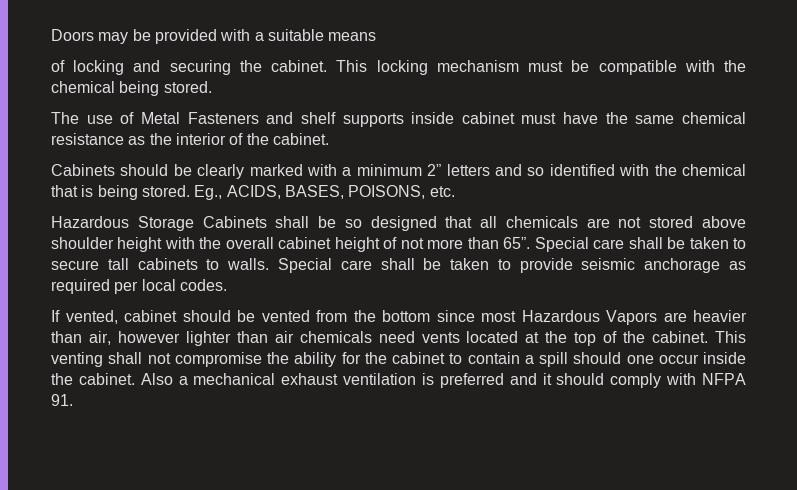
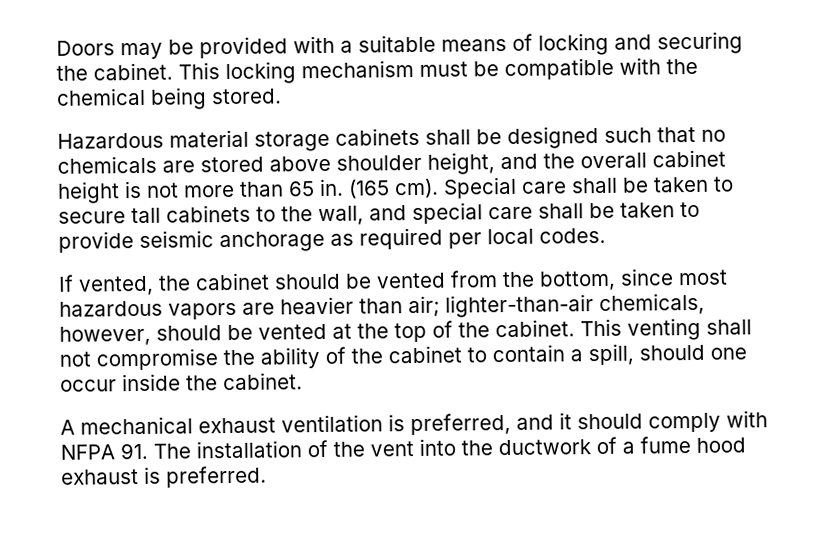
(377, 36) // -> (507, 45) none
[51,112,746,127] [51,133,329,145] [51,164,746,179] [51,185,455,200] [51,216,498,231] The use of Metal Fasteners and shelf supports inside cabinet must have the same chemical resistance as the interior of the cabinet. // Cabinets should be clearly marked with a minimum 2” letters and so identified with the chemical that is being stored. Eg., ACIDS, BASES, POISONS, etc. // Hazardous Storage Cabinets shall be so designed that all -> [57,126,726,152] Hazardous material storage cabinets shall be designed such that no
[618,217,642,228] not -> (195, 166) none
[117,237,195,252] height with -> [427,152,538,175] height, and
[383,237,398,249] of -> [124,180,142,199] is
[503,237,531,249] 65”. -> [288,178,439,199] 65 in. (165 cm).
[227,258,332,273] walls. Special -> [281,202,483,226] the wall, and special
(118, 317) none -> [158,275,191,291] the
[382,310,430,322] bottom -> [539,270,616,291] bottom,
[521,310,657,325] Hazardous Vapors -> [59,300,237,320] hazardous vapors
[88,331,519,346] air, however lighter than air chemicals need vents located -> [408,292,705,318] [59,323,327,346] air; lighter-than-air chemicals, however, should be vented
[341,352,361,364] for -> [325,346,346,364] of
[539,352,568,367] spill -> [588,343,634,366] spill,
[140,373,188,385] Also a -> [60,419,75,435] // A
[439,373,504,388] preferred -> [410,412,511,436] preferred,
(73, 400) none -> [153,436,746,459] [61,465,267,488] The installation of the vent into the ductwork of a fume hood exhaust is preferred.

